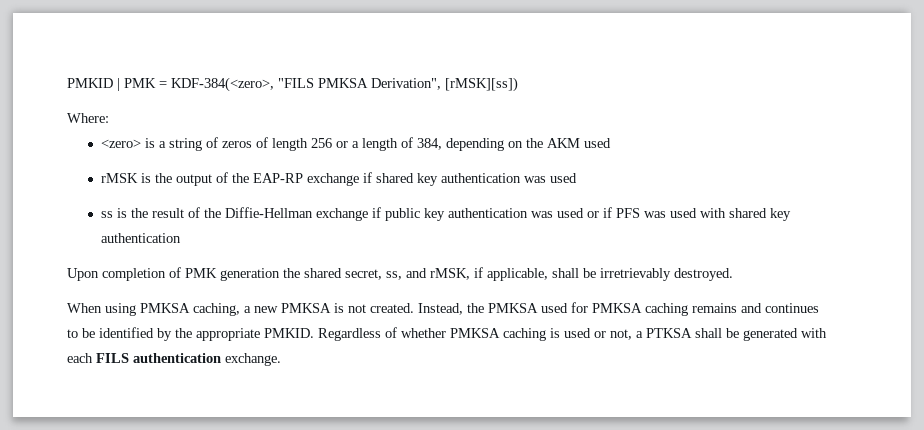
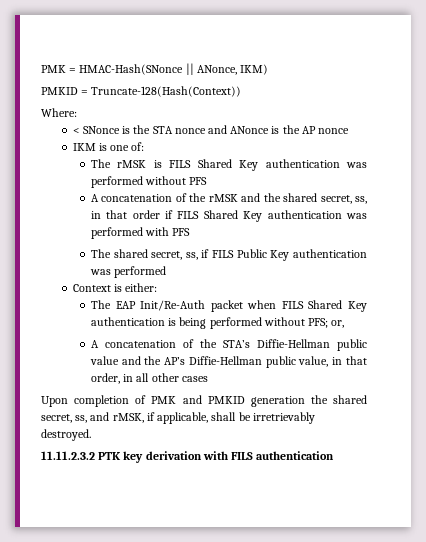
[67,77,518,92] [67,113,109,123] [100,137,611,151] [100,172,577,186] [100,207,791,221] [100,233,181,243] PMKID | PMK = KDF-384(<zero>, "FILS PMKSA Derivation", [rMSK][ss]) // Where: // <zero> is a string of zeros of length 256 or a length of 384, depending on the AKM used // rMSK is the output of the EAP-RP exchange if shared key authentication was used // ss is the result of the Diffie-Hellman exchange if public key authentication was used or if PFS was used with shared key authentication -> [41,63,269,75] [41,86,242,97] [41,108,77,117] [72,125,350,134] [72,142,145,151] [90,159,367,171] [90,176,208,188] [90,193,367,204] [90,210,367,222] [90,227,191,239] [90,249,367,261] [89,266,167,278] [72,283,158,292] [90,300,367,312] [90,317,345,329] [90,339,367,351] [89,356,367,368] [90,373,208,384] PMK = HMAC-Hash(SNonce || ANonce, IKM) // PMKID = Truncate-128(Hash(Context)) // Where: // < SNonce is the STA nonce and ANonce is the AP nonce // IKM is one of: // The rMSK is FILS Shared Key authentication was performed without PFS // A concatenation of the rMSK and the shared secret, ss, in that order if FILS Shared Key authentication was performed with PFS // The shared secret, ss, if FILS Public Key authentication was performed // Context is either: // The EAP Init/Re-Auth packet when FILS Shared Key authentication is being performed without PFS; or, // A concatenation of the STA’s Diffie-Hellman public value and the AP’s Diffie-Hellman public value, in that order, in all other cases
(217, 273) none -> [182,395,245,404] and PMKID
[67,302,819,316] [67,327,827,341] [67,353,93,363] When using PMKSA caching, a new PMKSA is not created. Instead, the PMKSA used for PMKSA caching remains and continues to be identified by the appropriate PMKID. Regardless of whether PMKSA caching is used or not, a PTKSA shall be generated with each -> [41,451,228,463] 11.11.2.3.2 PTK key derivation with
[225,353,281,366] exchange. -> (335, 455) none

